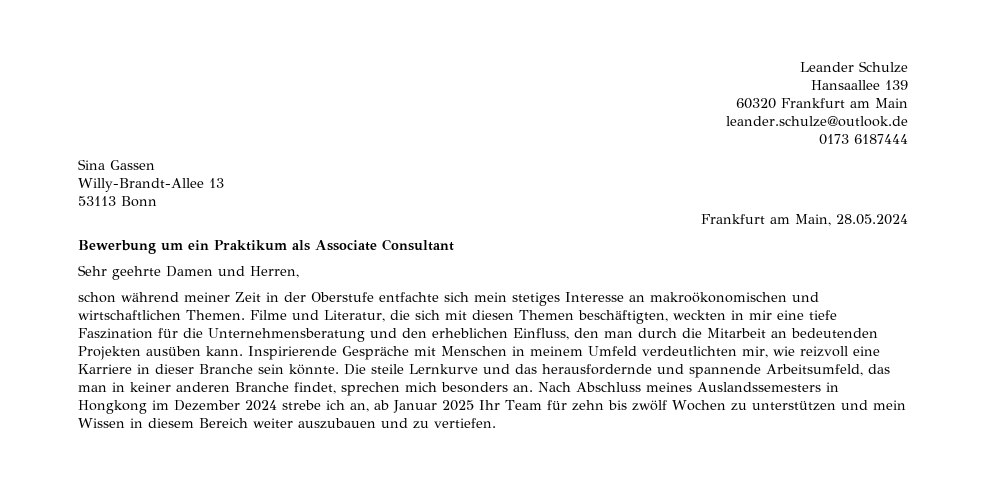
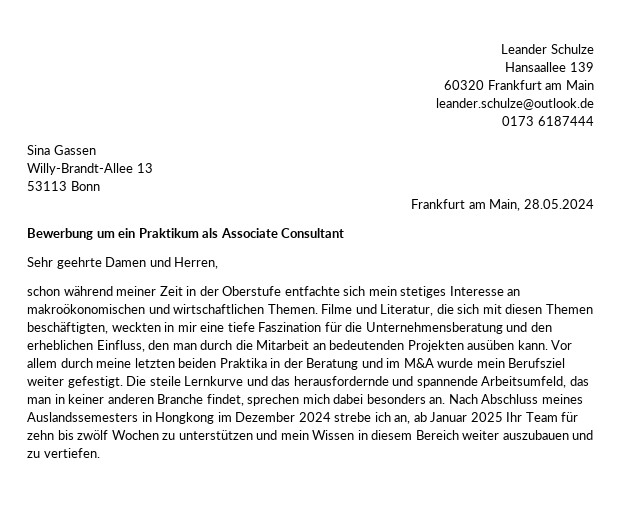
[248,346,880,360] [78,364,339,375] Inspirierende Gespräche mit Menschen in meinem Umfeld verdeutlichten mir, wie reizvoll eine Karriere in dieser Branche sein könnte. -> [551,340,573,350] [27,358,566,370] [27,376,123,388] Vor allem durch meine letzten beiden Praktika in der Beratung und im M&A wurde mein Berufsziel weiter gefestigt.
(437, 387) none -> [333,394,364,404] dabei

